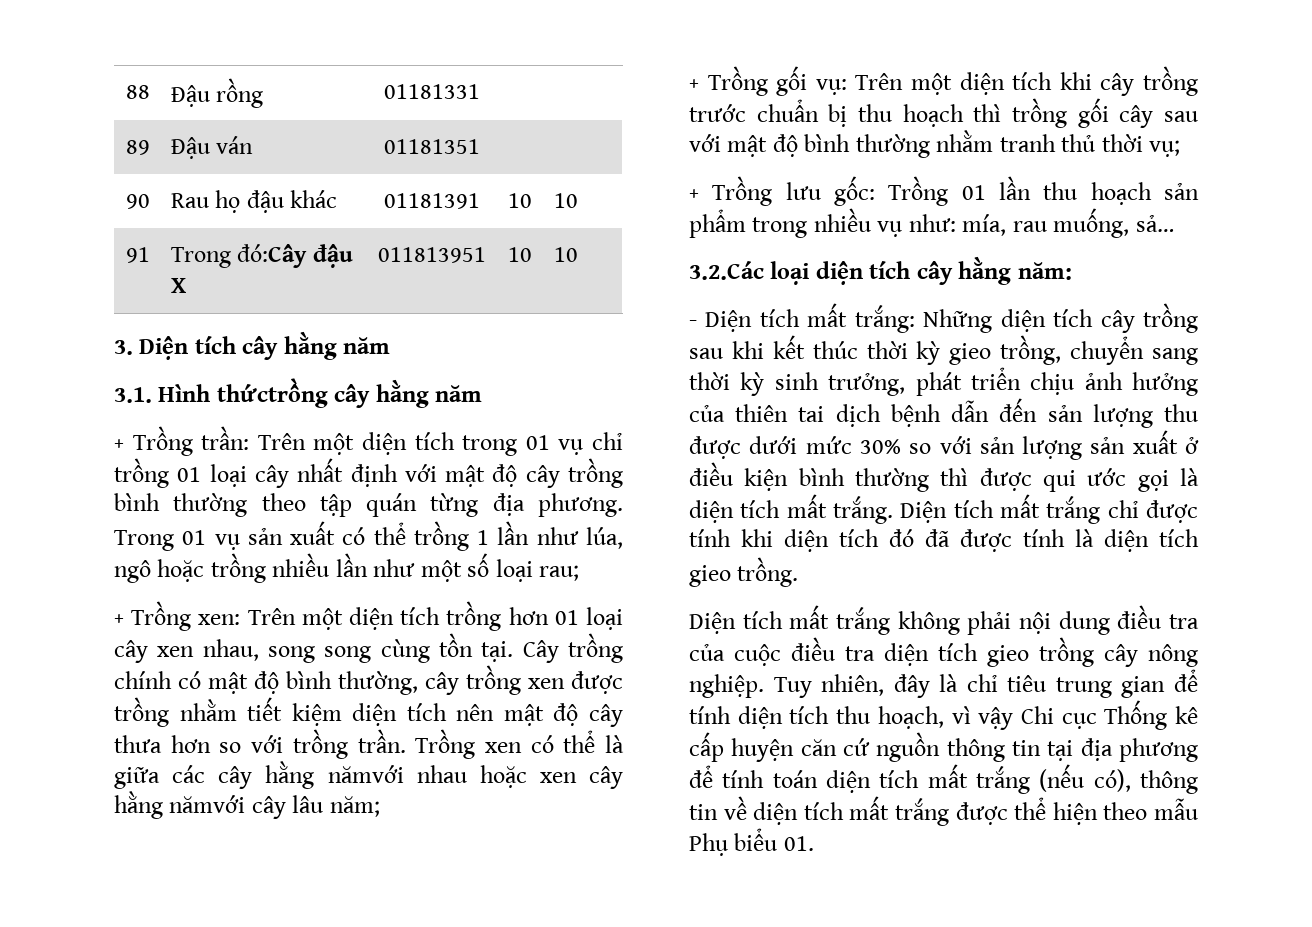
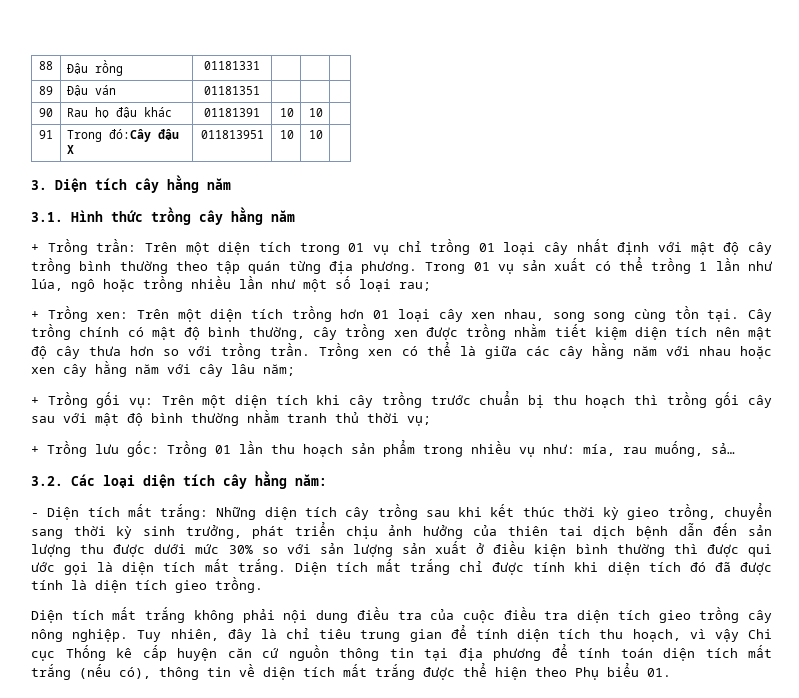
[216,378,328,408] thứctrồng -> [111,207,191,225] thức trồng
[327,765,404,783] nămvới -> [632,346,690,356] năm với
[169,795,246,813] nămvới -> [135,364,191,374] năm với
[689,261,764,280] 3.2.Các -> [31,474,95,486] 3.2. Các
[1154,798,1198,820] mẫu -> (567, 672) none

